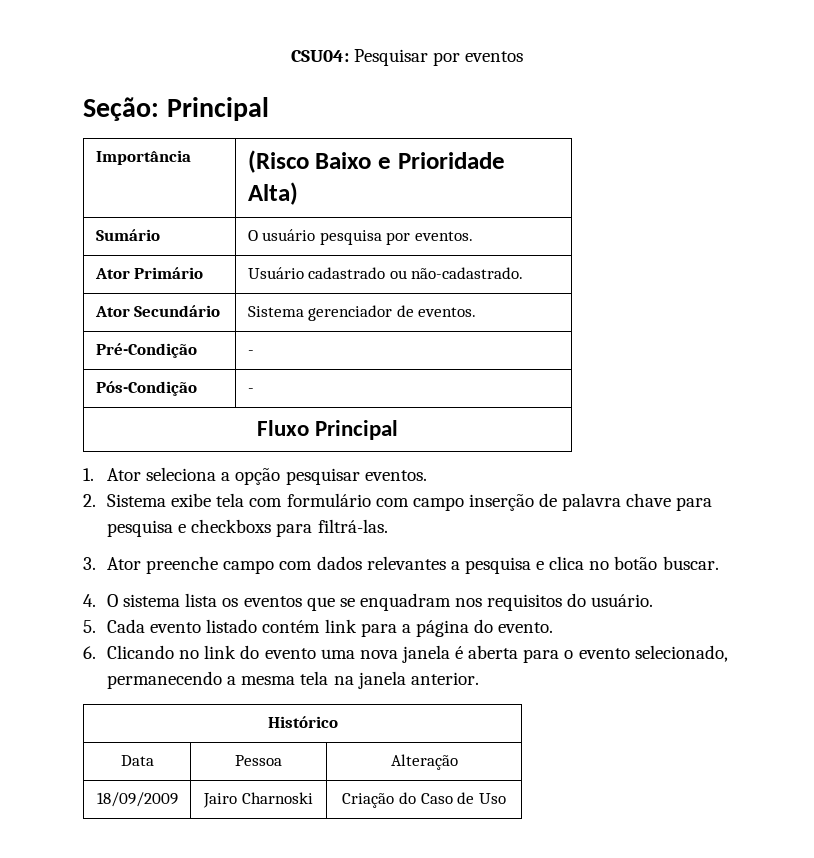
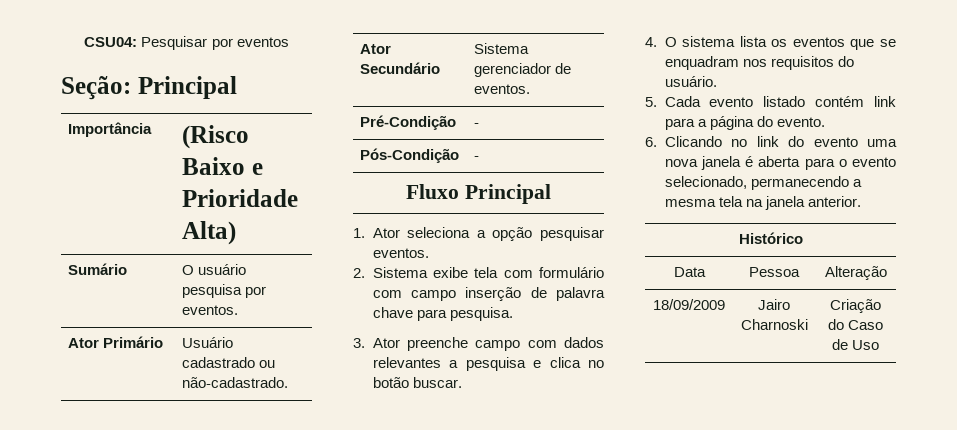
[107,519,388,537] pesquisa e checkboxs para filtrá-las. -> [449,307,513,321] pesquisa.

